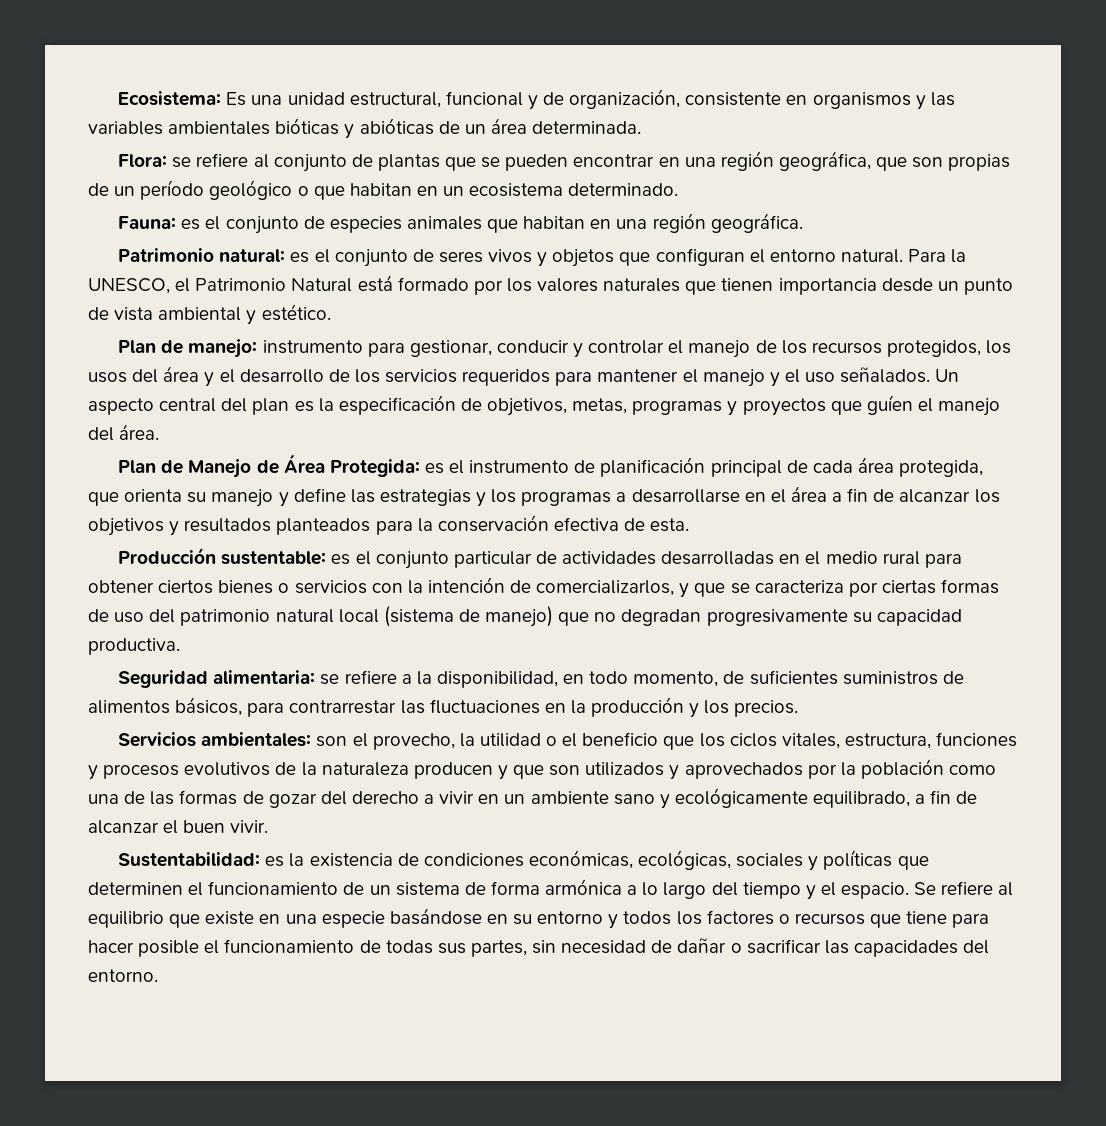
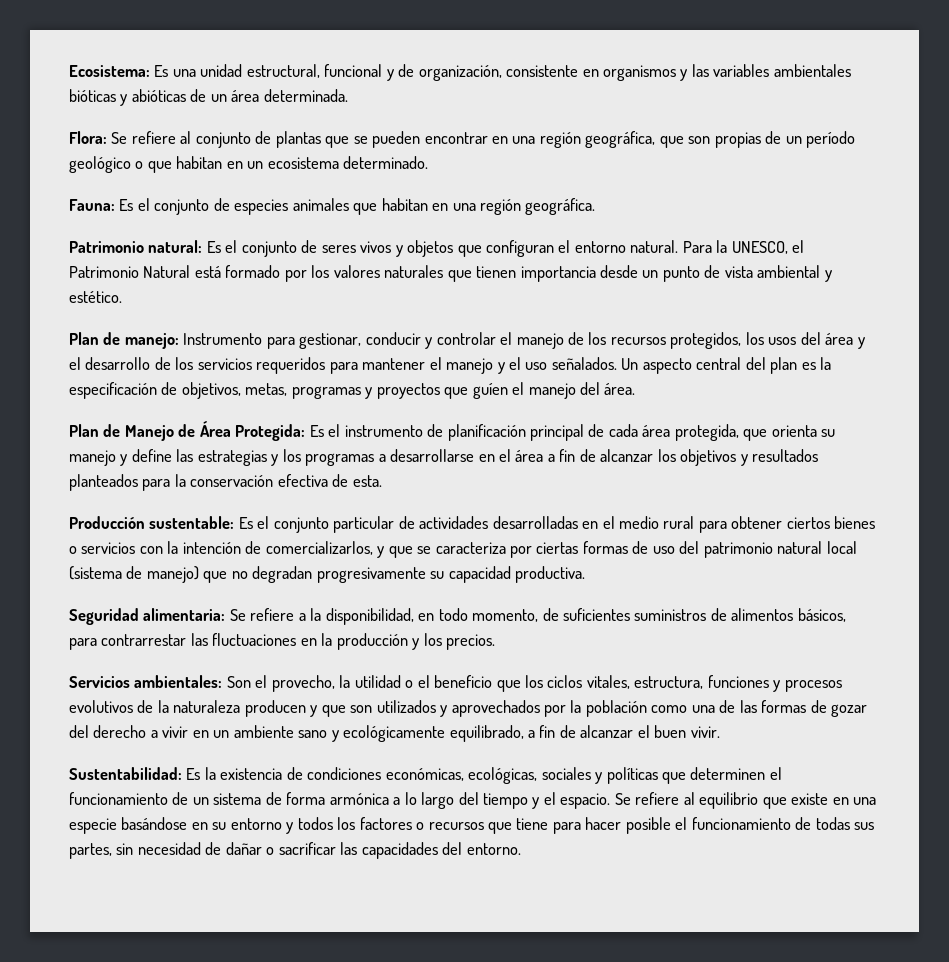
[172,157,192,168] se -> [111,132,128,144] Se
[181,219,201,230] es -> [119,199,134,211] Es
[290,252,310,263] es -> [206,241,221,253] Es
[262,340,363,354] instrumento -> [183,333,263,345] Instrumento
[424,463,444,474] es -> [309,425,324,437] Es
[331,554,351,565] es -> [238,517,253,529] Es
[320,674,340,685] se -> [229,609,246,621] Se
[316,736,348,747] son -> [226,676,251,688] Son
[265,856,285,867] es -> [186,768,201,780] Es

